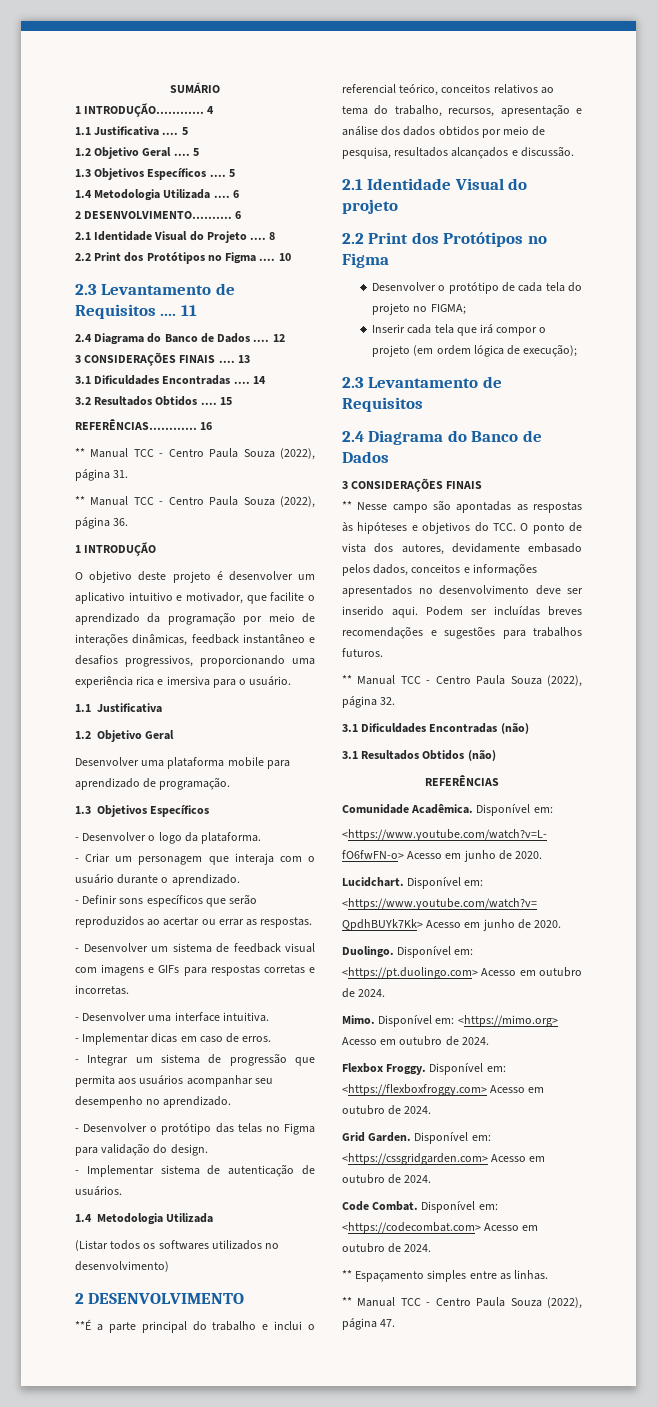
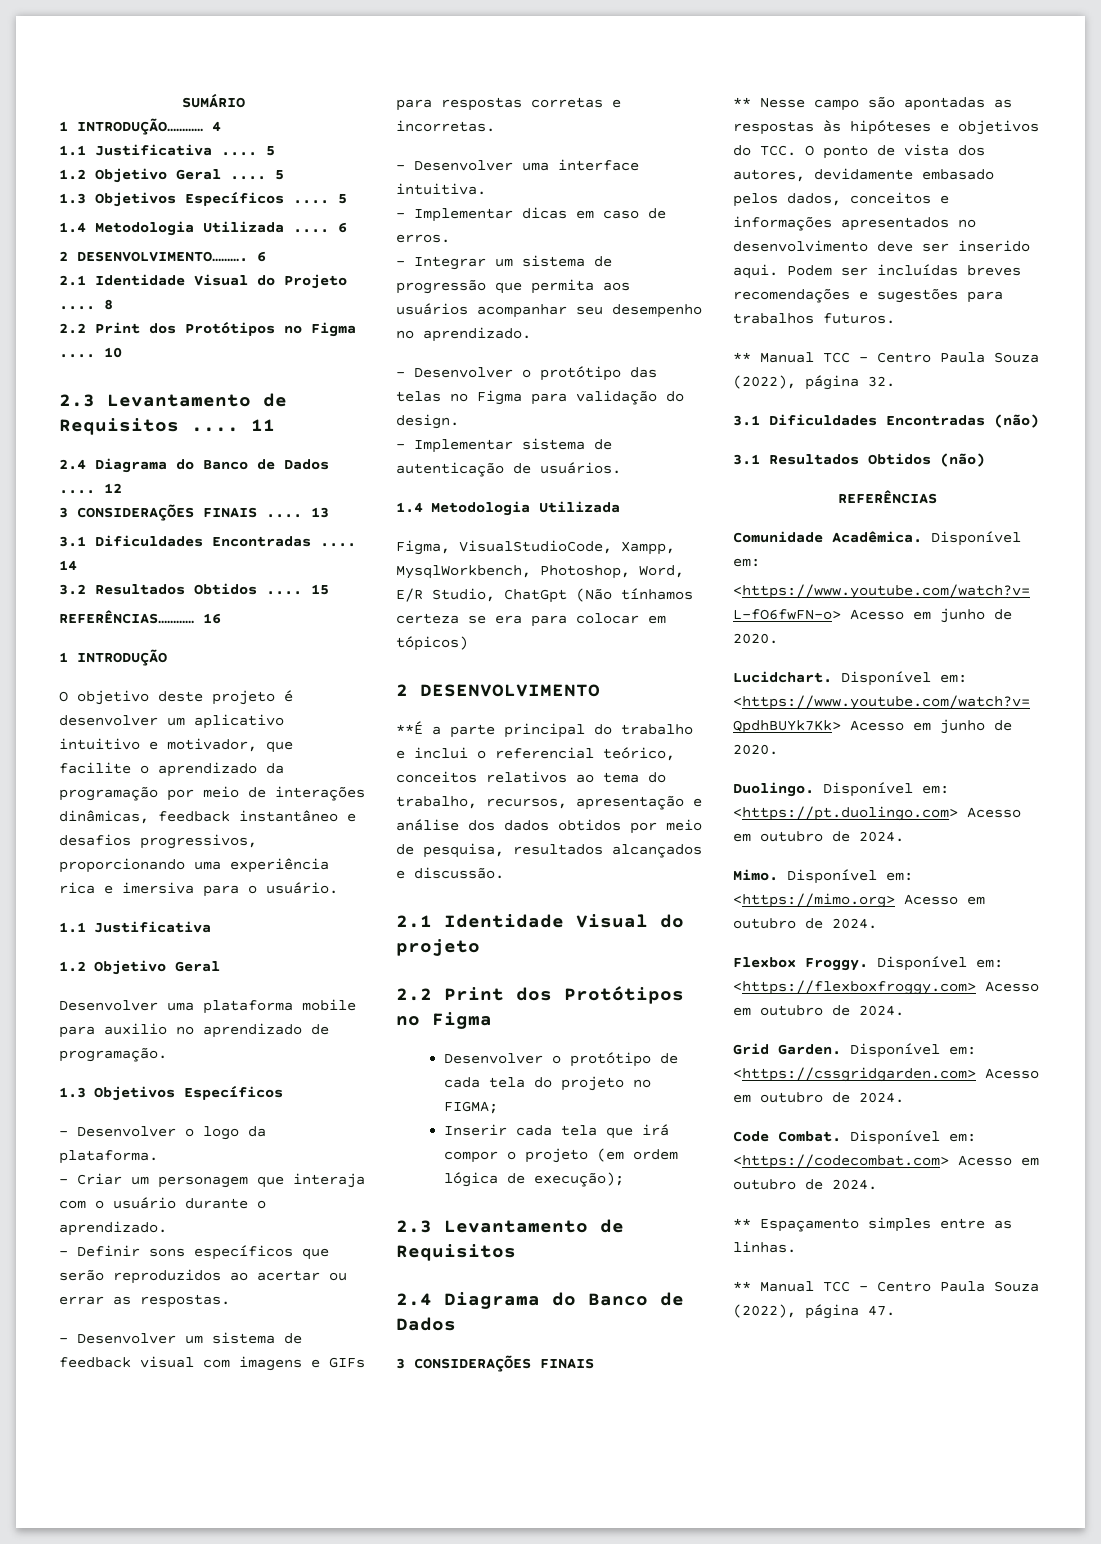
[75,448,315,460] [75,469,129,481] [75,496,315,508] [75,517,129,529] // ** Manual TCC - Centro Paula Souza (2022), página 31. // ** Manual TCC - Centro Paula Souza (2022), página 36. -> (221, 618) none
(290, 764) none -> [104,1023,194,1035] auxilio no
[75,1240,280,1251] [75,1261,169,1272] (Listar todos os softwares utilizados no desenvolvimento) -> [396,540,675,555] [396,565,684,579] [396,588,693,603] [396,613,666,627] [396,636,468,651] Figma, VisualStudioCode, Xampp, MysqlWorkbench, Photoshop, Word, E/R Studio, ChatGpt (Não tínhamos certeza se era para colocar em tópicos)

